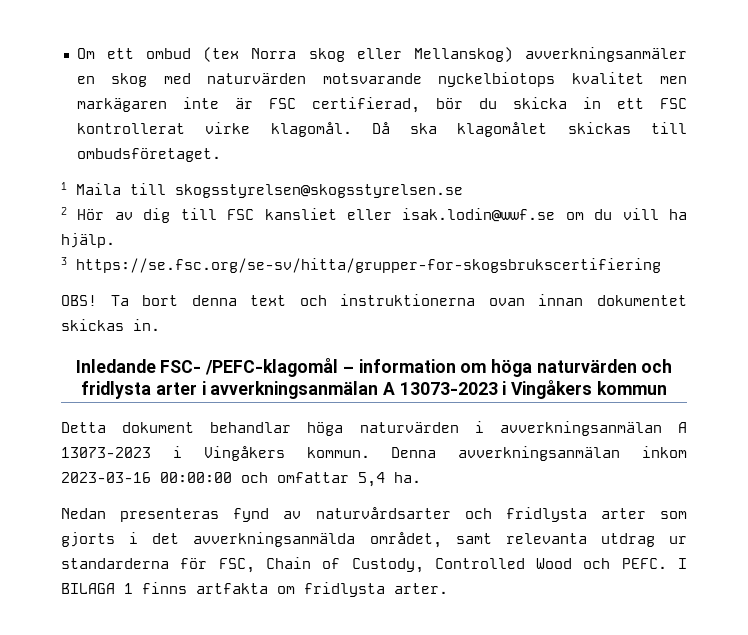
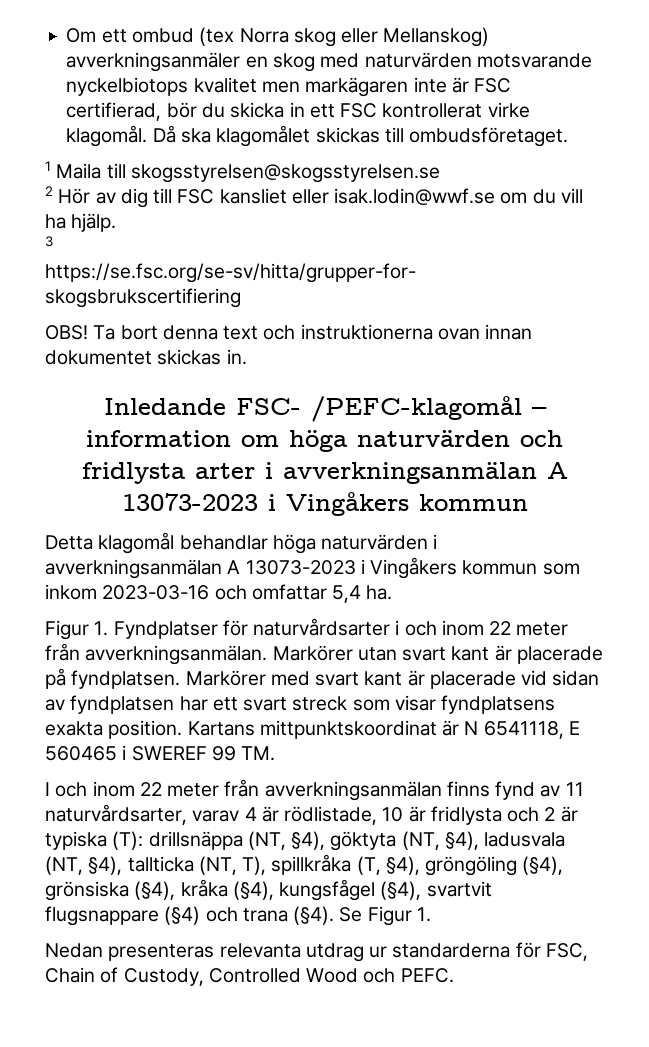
[122,422,195,433] dokument -> [98,532,175,554] klagomål
[306,446,621,461] kommun. Denna avverkningsanmälan -> [462,560,580,575] kommun som
[160,472,232,483] 00:00:00 -> (210, 592) none
[61,507,687,522] [61,532,492,548] Nedan presenteras fynd av naturvårdsarter och fridlysta arter som gjorts i det avverkningsanmälda området, samt -> [45,618,569,640] [45,643,603,665] [45,668,600,689] [45,695,556,714] [45,720,580,739] [45,745,276,761] [45,779,584,801] [45,804,578,825] [45,831,566,851] [45,854,564,876] [45,879,492,901] [45,906,431,926] [45,943,215,961] Figur 1. Fyndplatser för naturvårdsarter i och inom 22 meter från avverkningsanmälan. Markörer utan svart kant är placerade på fyndplatsen. Markörer med svart kant är placerade vid sidan av fyndplatsen har ett svart streck som visar fyndplatsens exakta position. Kartans mittpunktskoordinat är N 6541118, E 560465 i SWEREF 99 TM. // I och inom 22 meter från avverkningsanmälan finns fynd av 11 naturvårdsarter, varav 4 är rödlistade, 10 är fridlysta och 2 är typiska (T): drillsnäppa (NT, §4), göktyta (NT, §4), ladusvala (NT, §4), tallticka (NT, T), spillkråka (T, §4), gröngöling (§4), grönsiska (§4), kråka (§4), kungsfågel (§4), svartvit flugsnappare (§4) och trana (§4). Se Figur 1. // Nedan presenteras
[678,558,687,569] [61,582,448,597] I BILAGA 1 finns artfakta om fridlysta arter. -> (454, 975) none

